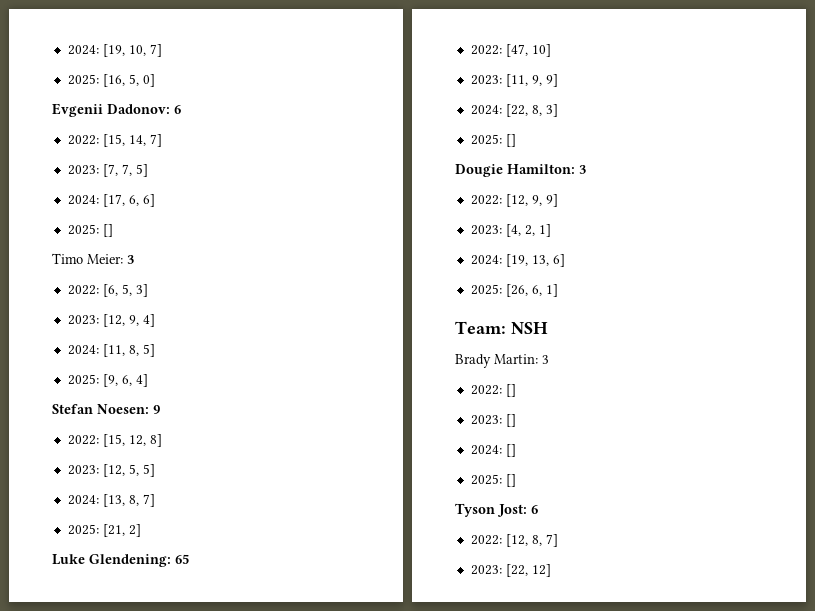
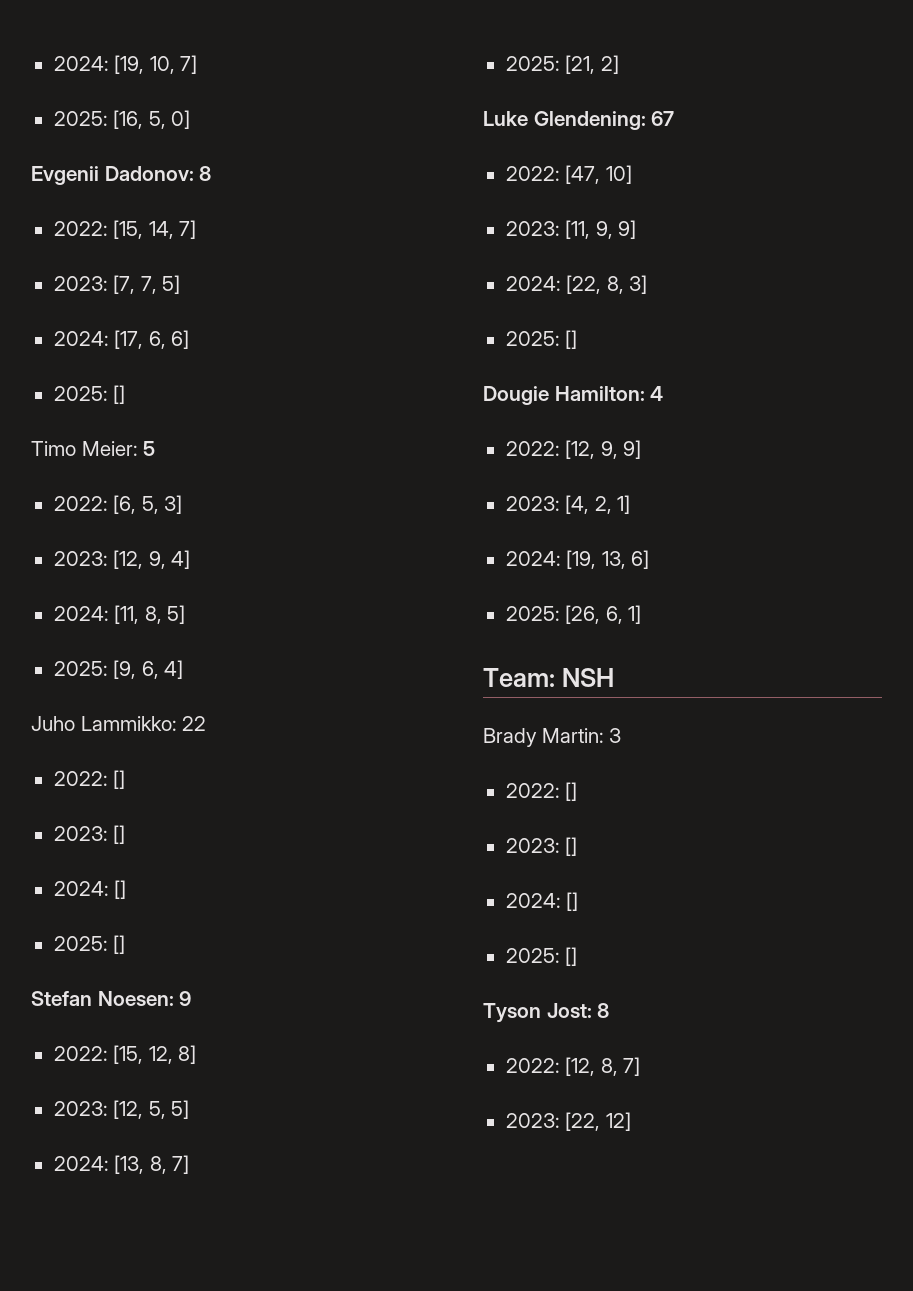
[174,105,181,114] 6 -> [199,166,212,181] 8
[127,255,134,264] 3 -> [143,441,156,456] 5
(148, 380) none -> [31,716,207,731] [53,770,126,789] [53,825,126,844] [53,880,127,899] [53,935,126,954] // Juho Lammikko: 22 // 2022: [] // 2023: [] // 2024: [] // 2025: []
[175,554,189,564] 65 -> [651,111,675,126] 67
[579,165,586,174] 3 -> [650,386,664,401] 4
[531,505,538,514] 6 -> [597,1003,610,1018] 8

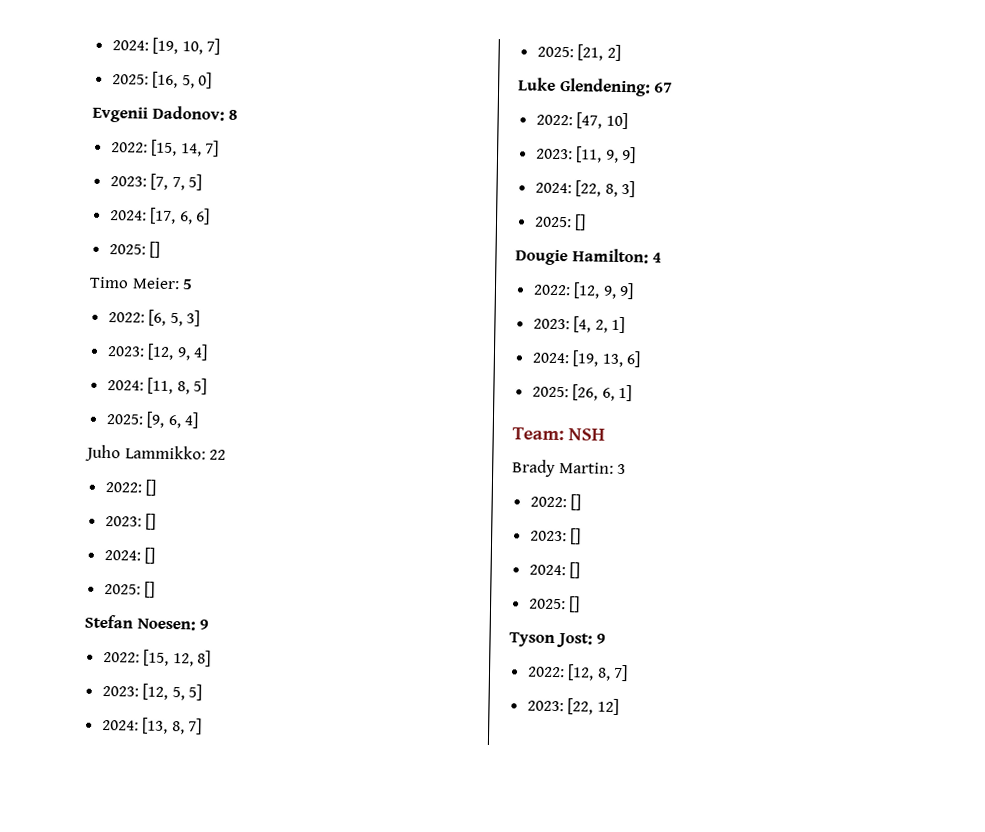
[597,1003,610,1018] 8 -> [596,633,607,644] 9

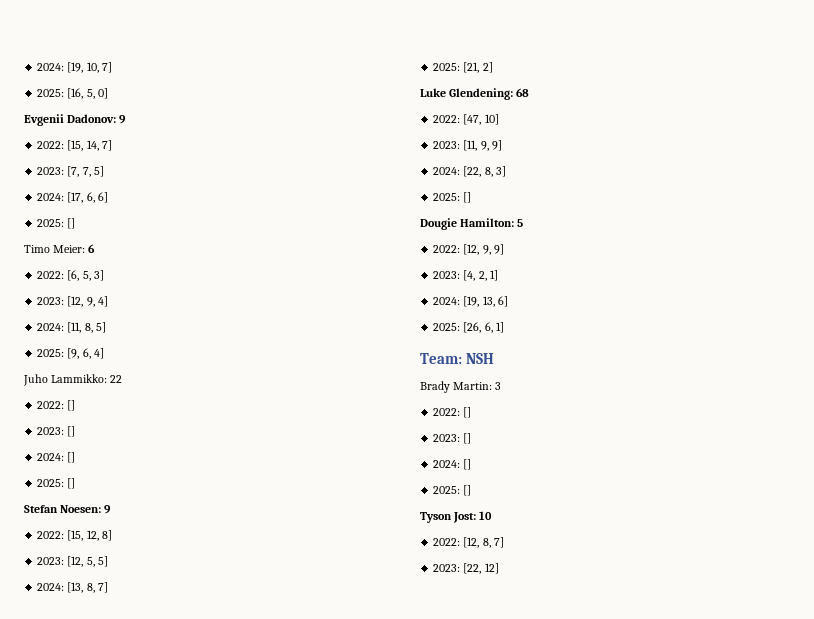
[228,109,239,121] 8 -> [119,115,127,124] 9
[182,279,194,290] 5 -> [88,244,96,253] 6
[654,82,674,93] 67 -> [516,88,530,97] 68
[652,252,663,263] 4 -> [517,219,524,227] 5
[596,633,607,644] 9 -> [479,511,493,520] 10

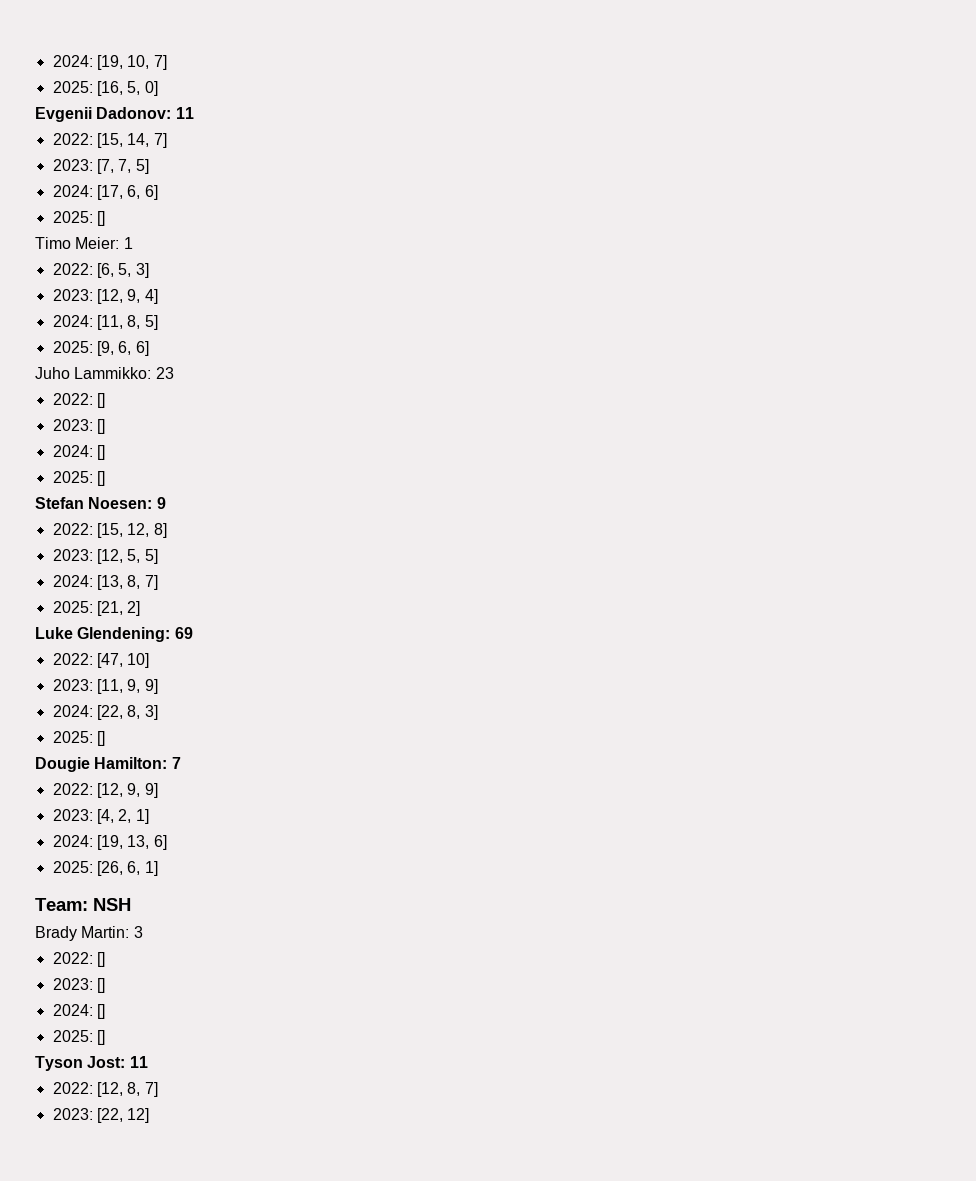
[119,115,127,124] 9 -> [175,107,194,119] 11
[88,244,96,253] 6 -> [123,237,133,249] 1
[93,348,104,359] 4] -> [135,341,149,356] 6]
[110,375,123,383] 22 -> [155,367,174,379] 23
[516,88,530,97] 68 -> [174,627,193,639] 69
[517,219,524,227] 5 -> [171,757,181,769] 7
[479,511,493,520] 10 -> [129,1056,148,1068] 11

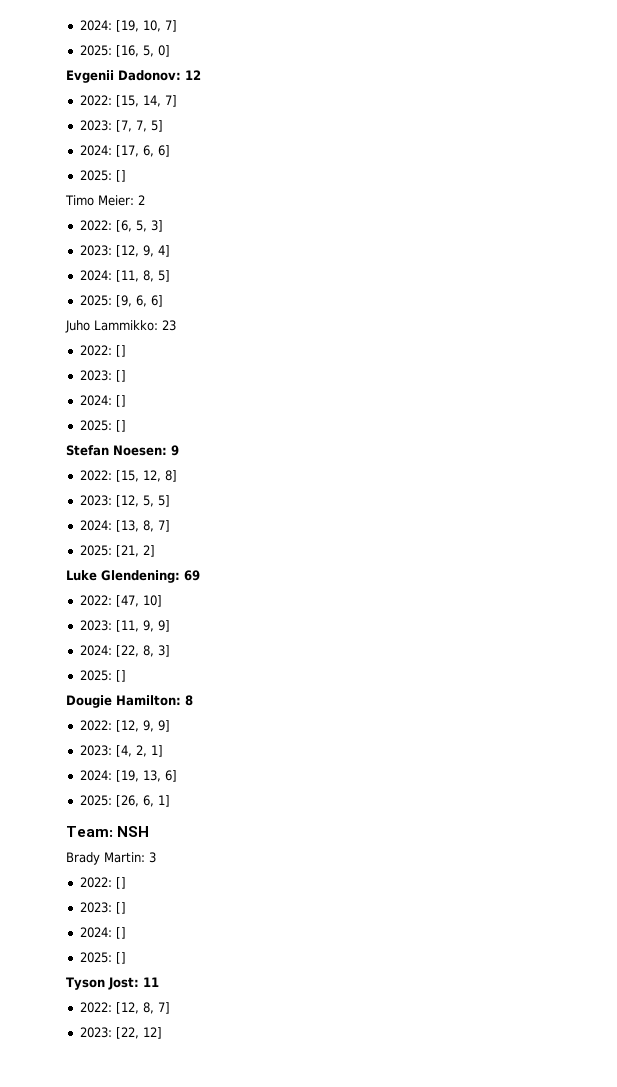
[175,107,194,119] 11 -> [185,70,201,80] 12
[123,237,133,249] 1 -> [138,195,145,205] 2
[171,757,181,769] 7 -> [185,695,193,706] 8

